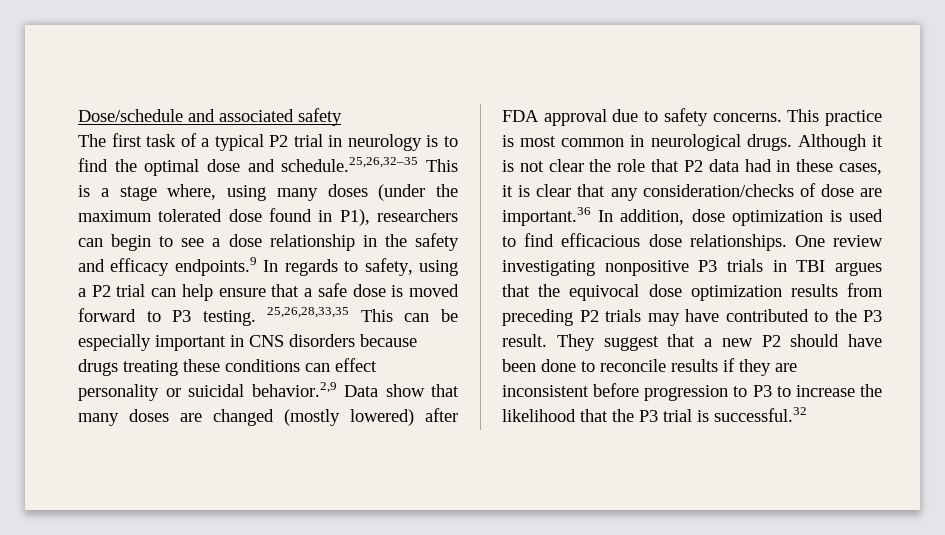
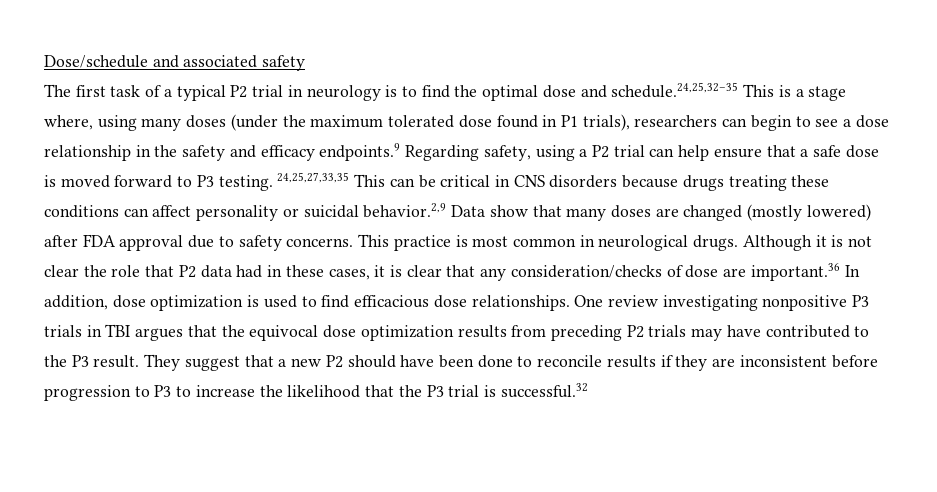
[281,157,419,172] schedule.25,26,32–35 -> [611,82,739,98] schedule.24,25,32–35
[339,209,370,226] P1), -> [560,114,630,131] P1 trials),
[263,259,359,276] In regards to -> [405,145,480,161] Regarding
[267,307,350,318] 25,26,28,33,35 -> [277,172,350,183] 24,25,27,33,35
[78,334,226,351] especially important -> [440,175,491,187] critical
[335,358,377,372] effect -> [152,205,192,217] affect

